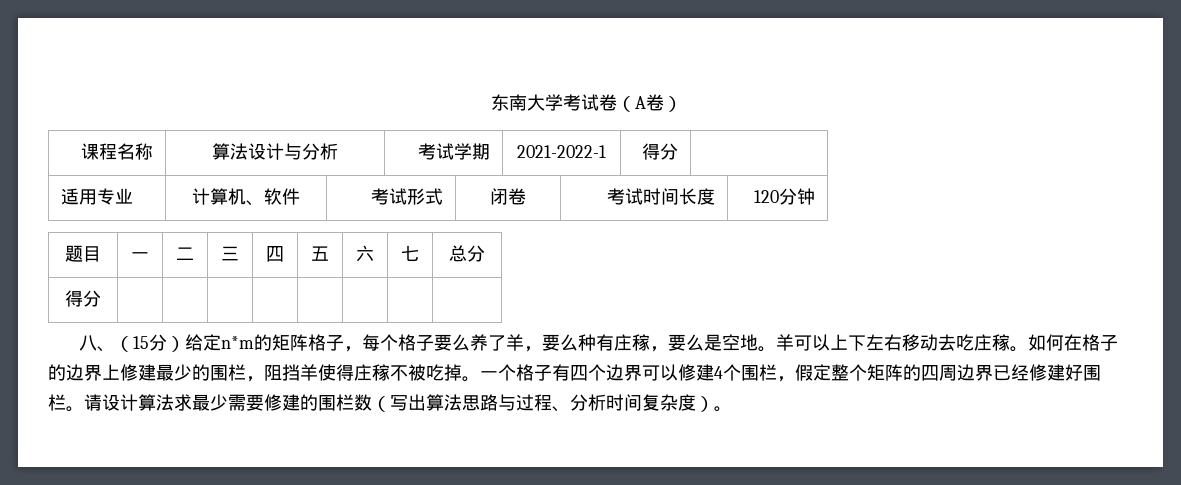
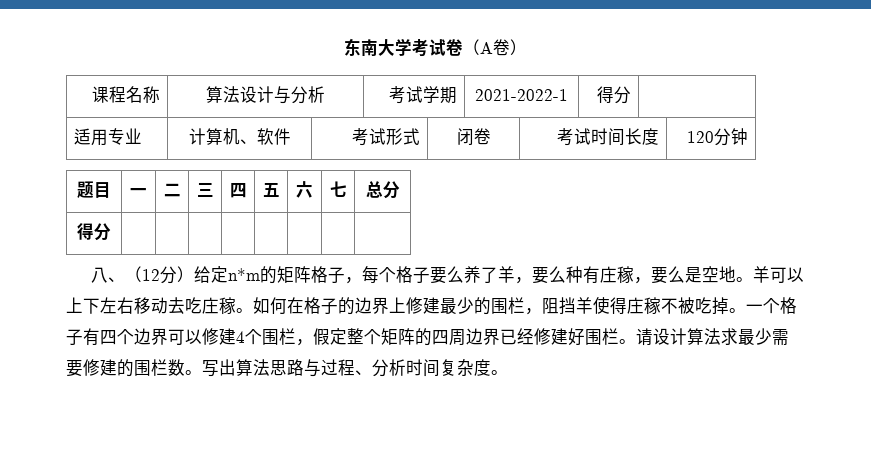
[132,336,149,349] 15 -> [141,269,160,281] 12
[372,396,390,412] （ -> [185,370,202,375] 。
[696,396,714,412] ） -> (491, 367) none

